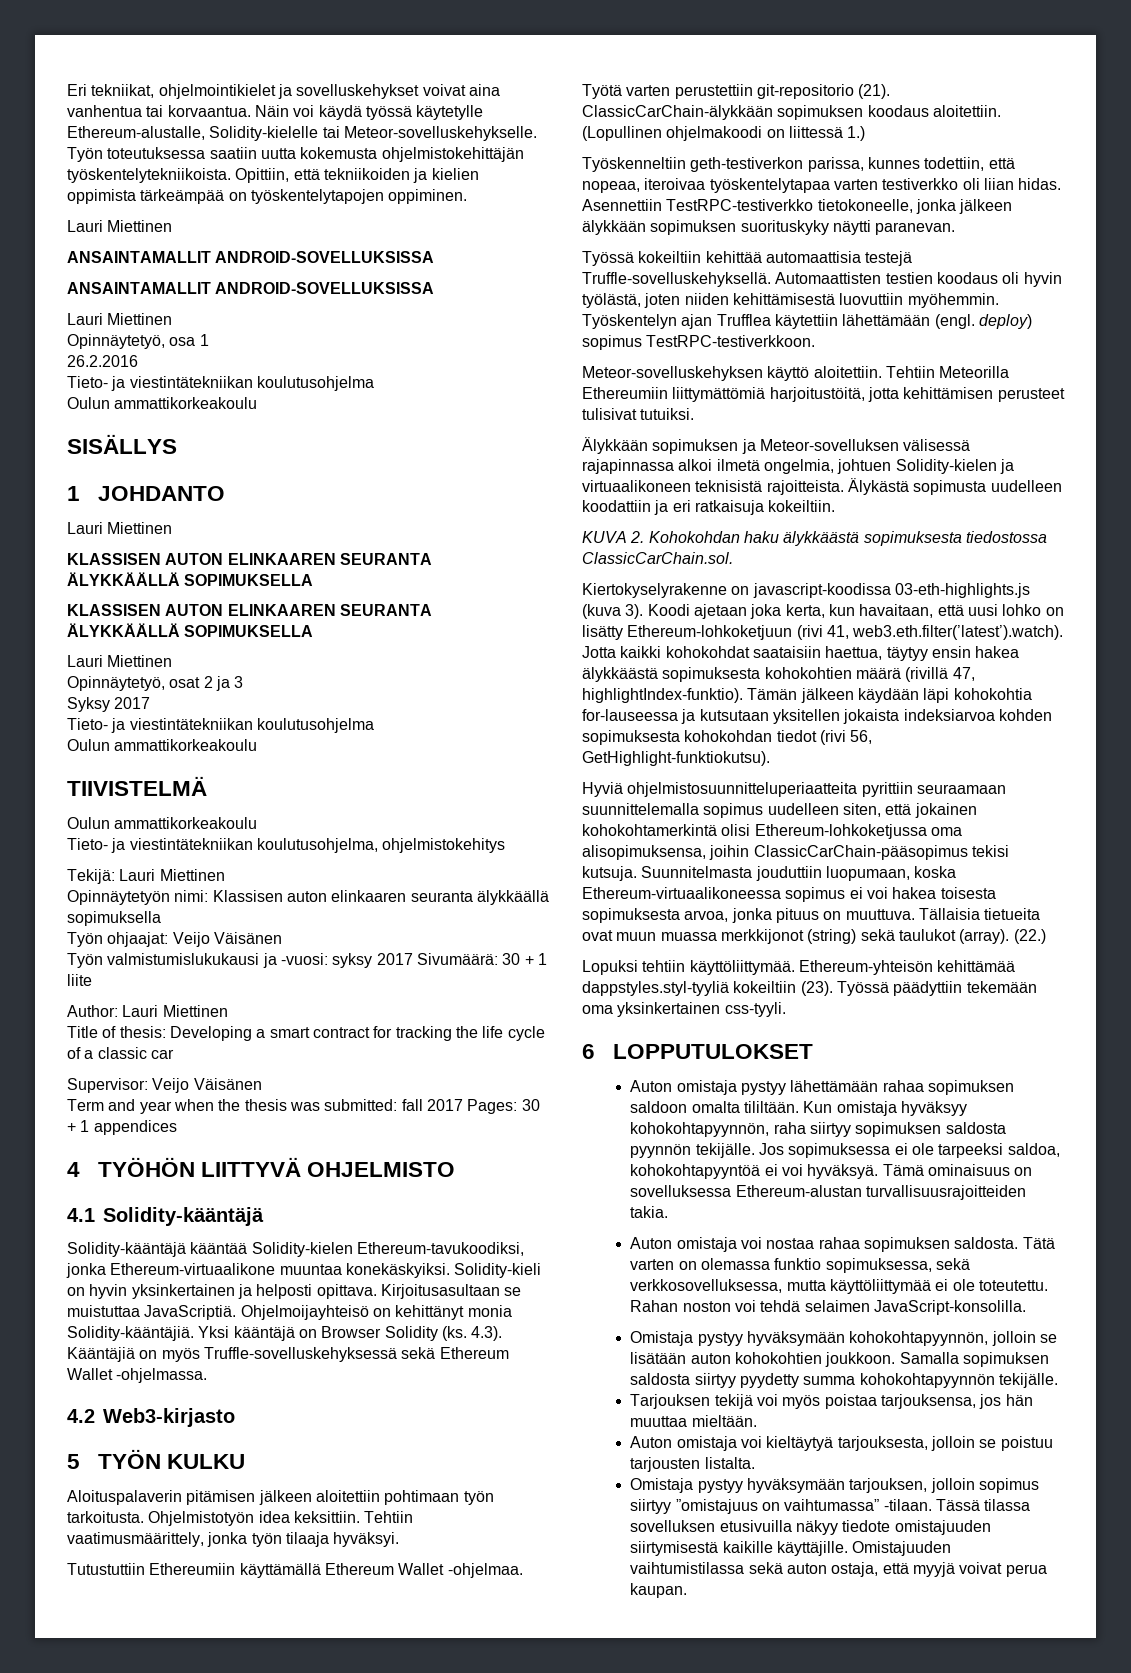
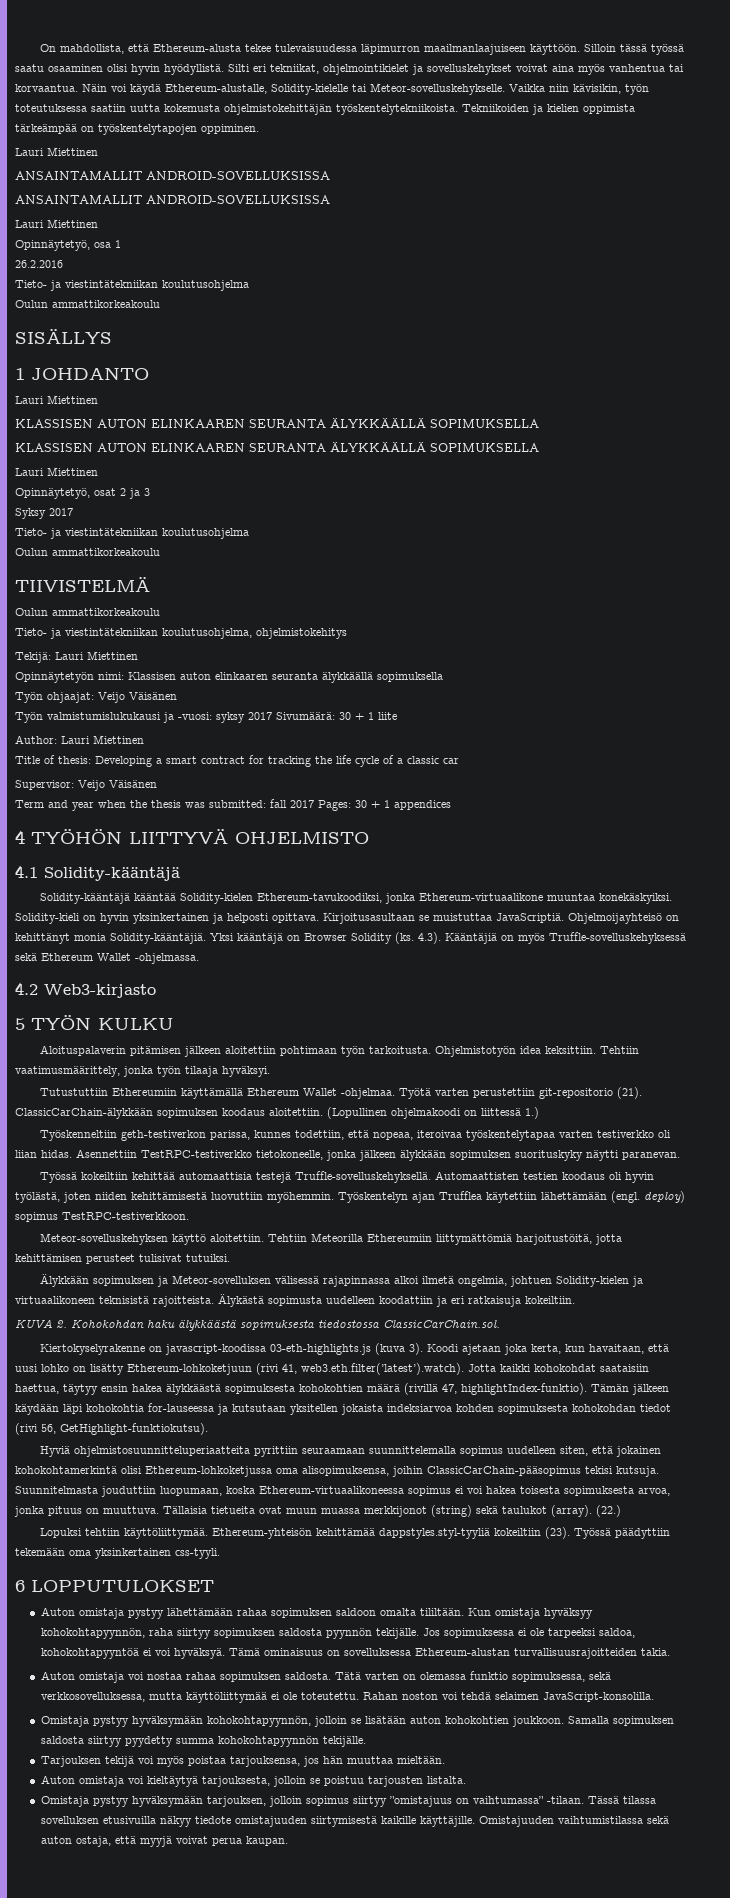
[67,84,87,96] Eri -> [40,44,685,55] [15,64,267,75] On mahdollista, että Ethereum-alusta tekee tulevaisuudessa läpimurron maailmanlaajuiseen käyttöön. Silloin tässä työssä saatu osaaminen olisi hyvin hyödyllistä. Silti eri
(500, 90) none -> [578,64,605,75] myös
[365,105,484,120] työssä käytetylle -> (161, 89) none
[67,147,103,162] Työn -> [509,84,649,95] Vaikka niin kävisikin, työn
[235,168,410,183] Opittiin, että tekniikoiden -> [462,104,529,112] Tekniikoiden

